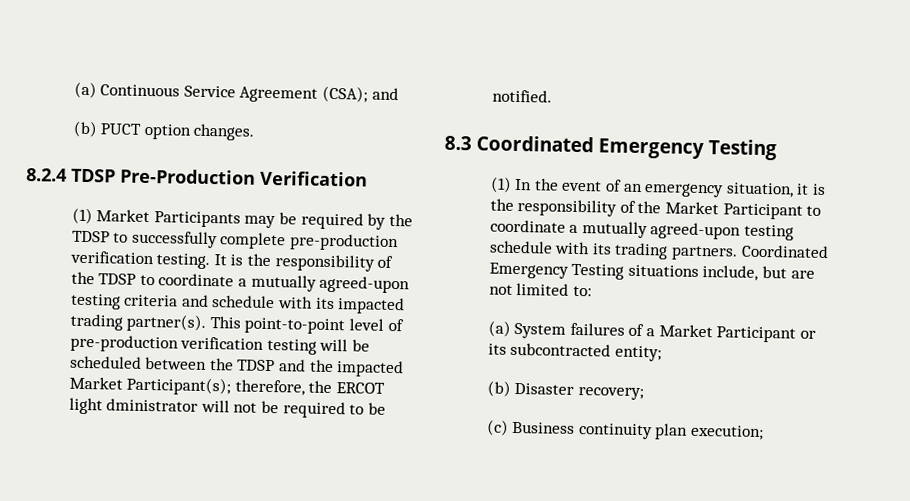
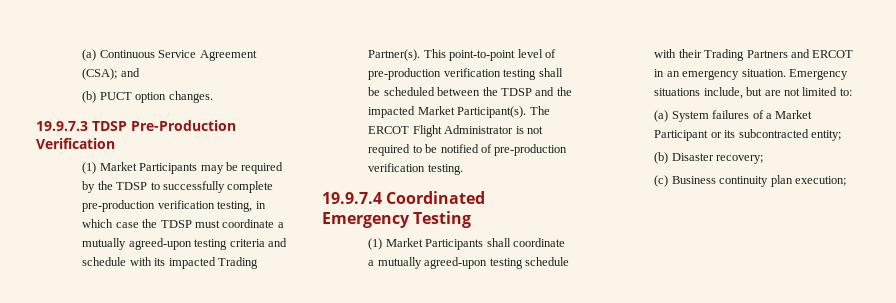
[26,168,67,182] 8.2.4 -> [36,121,88,131] 19.9.7.3
[156,253,394,272] [70,271,155,286] testing. It is the responsibility of the TDSP to -> [217,201,266,212] [82,219,220,228] testing, in which case the TDSP must
[69,313,207,332] trading partner(s). -> [217,257,258,269] [368,49,421,61] Trading Partner(s).
[319,338,349,352] will -> [538,68,563,77] shall
[126,376,385,396] [68,397,386,419] [491,89,552,103] [444,135,778,161] [489,176,826,198] [489,198,822,220] Participant(s); therefore, the ERCOT light dministrator will not be required to be notified. // 8.3 Coordinated Emergency Testing // (1) In the event of an emergency situation, it is the responsibility of the Market Participant to -> [457,106,550,118] [368,125,543,137] [368,144,568,156] [368,163,463,175] [322,191,486,204] [322,211,472,228] [368,238,511,250] Participant(s). The ERCOT Flight Administrator is not required to be notified of pre-production verification testing. // 19.9.7.4 Coordinated Emergency Testing // (1) Market Participants shall
[591,242,829,261] [488,262,625,280] its trading partners. Coordinated Emergency Testing -> [678,49,854,61] [654,69,848,80] their Trading Partners and ERCOT in an emergency situation. Emergency

